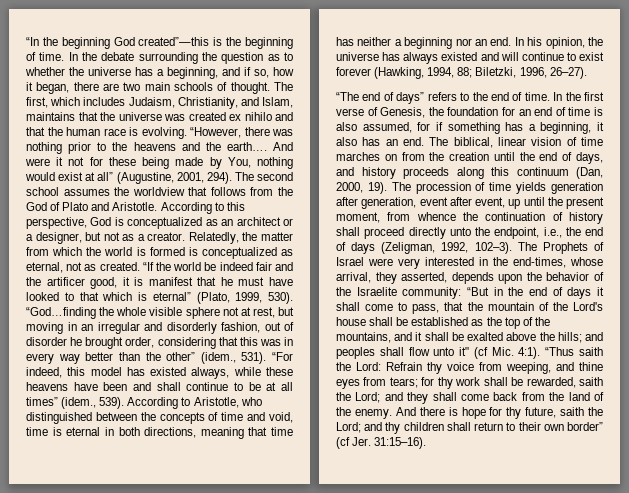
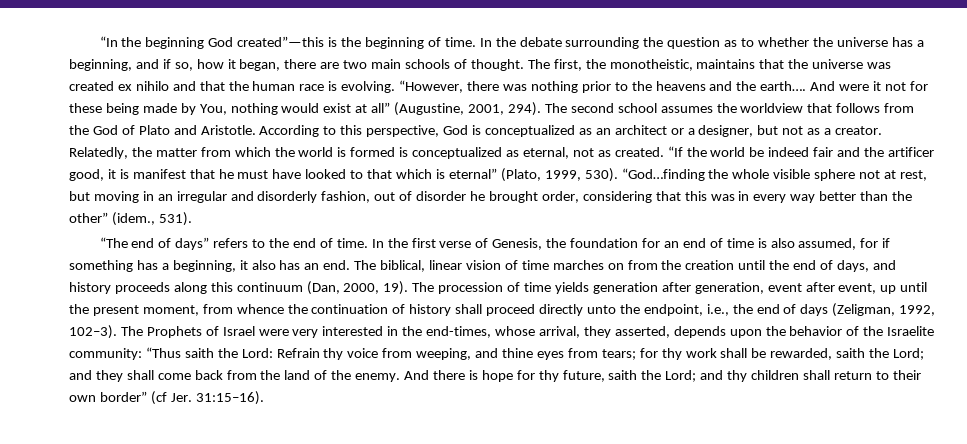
[50,97,293,109] which includes Judaism, Christianity, and Islam, -> [585,59,693,71] the monotheistic,
[272,352,293,361] [26,367,293,379] [26,382,293,391] [26,397,262,409] [26,412,293,424] [26,427,293,439] [336,37,603,49] [336,52,604,64] [336,67,587,79] “For indeed, this model has existed always, while these heavens have been and shall continue to be at all times” (idem., 539). According to Aristotle, who distinguished between the concepts of time and void, time is eternal in both directions, meaning that time has neither a beginning nor an end. In his opinion, the universe has always existed and will continue to exist forever (Hawking, 1994, 88; Biletzki, 1996, 26–27). -> (192, 219) none
[467,287,604,299] [336,302,603,314] [336,317,550,329] [336,332,603,343] [336,347,541,359] “But in the end of days it shall come to pass, that the mountain of the Lord's house shall be established as the top of the mountains, and it shall be exalted above the hills; and peoples shall flow unto it" (cf Mic. 4:1). -> (142, 354) none

